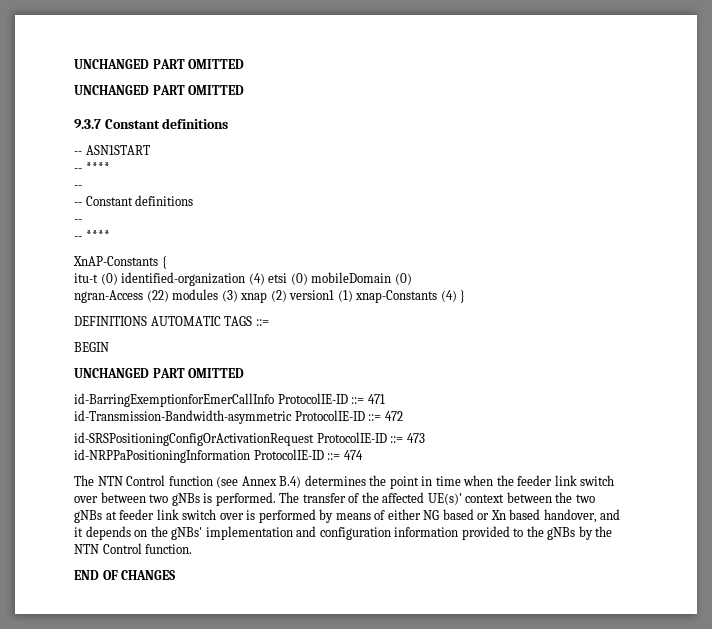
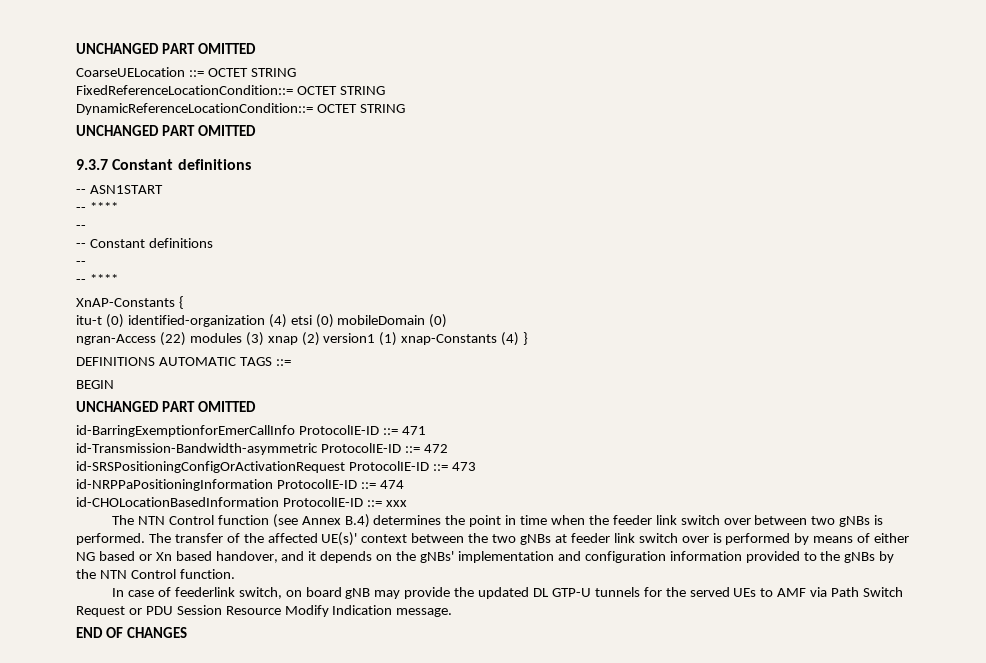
[74,59,245,69] UNCHANGED PART OMITTED -> [76,43,256,54] [76,67,296,77] [76,85,385,95] [76,103,405,115] UNCHANGED PART OMITTED // CoarseUELocation ::= OCTET STRING // FixedReferenceLocationCondition::= OCTET STRING // DynamicReferenceLocationCondition::= OCTET STRING
(363, 455) none -> [76,497,407,507] // id-CHOLocationBasedInformation ProtocolIE-ID ::= xxx
(193, 549) none -> [112,587,904,599] [76,605,453,617] // In case of feederlink switch, on board gNB may provide the updated DL GTP-U tunnels for the served UEs to AMF via Path Switch Request or PDU Session Resource Modify Indication message.

